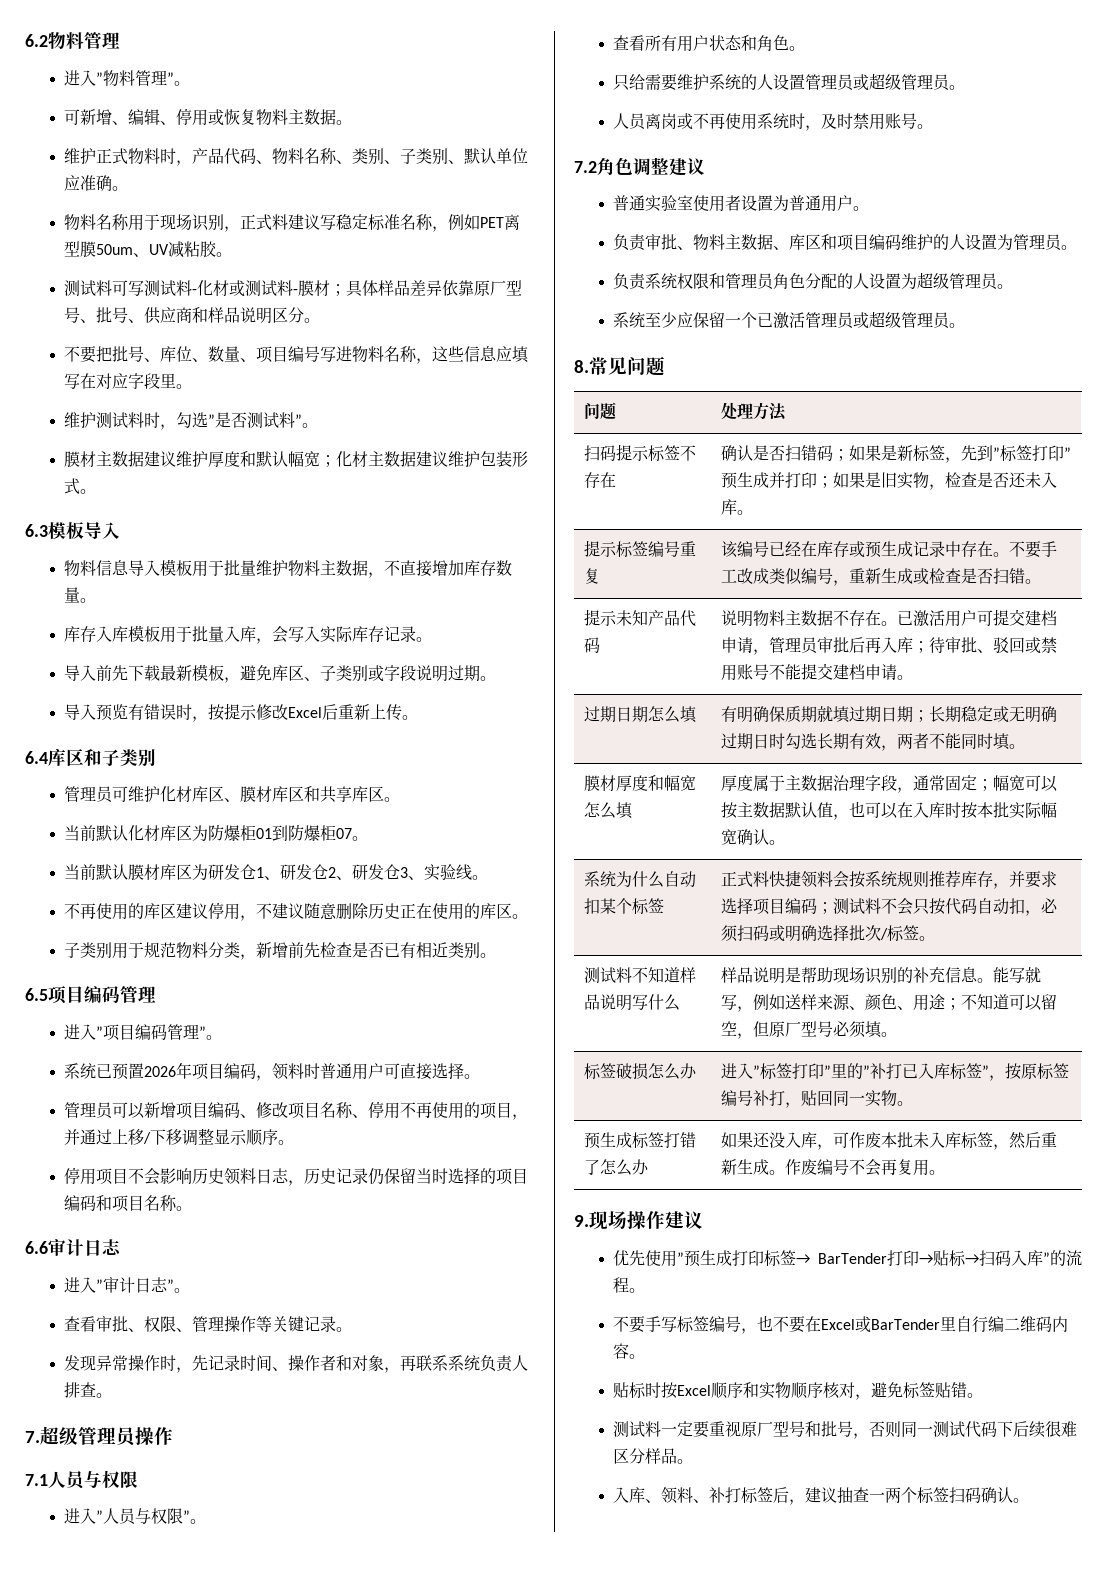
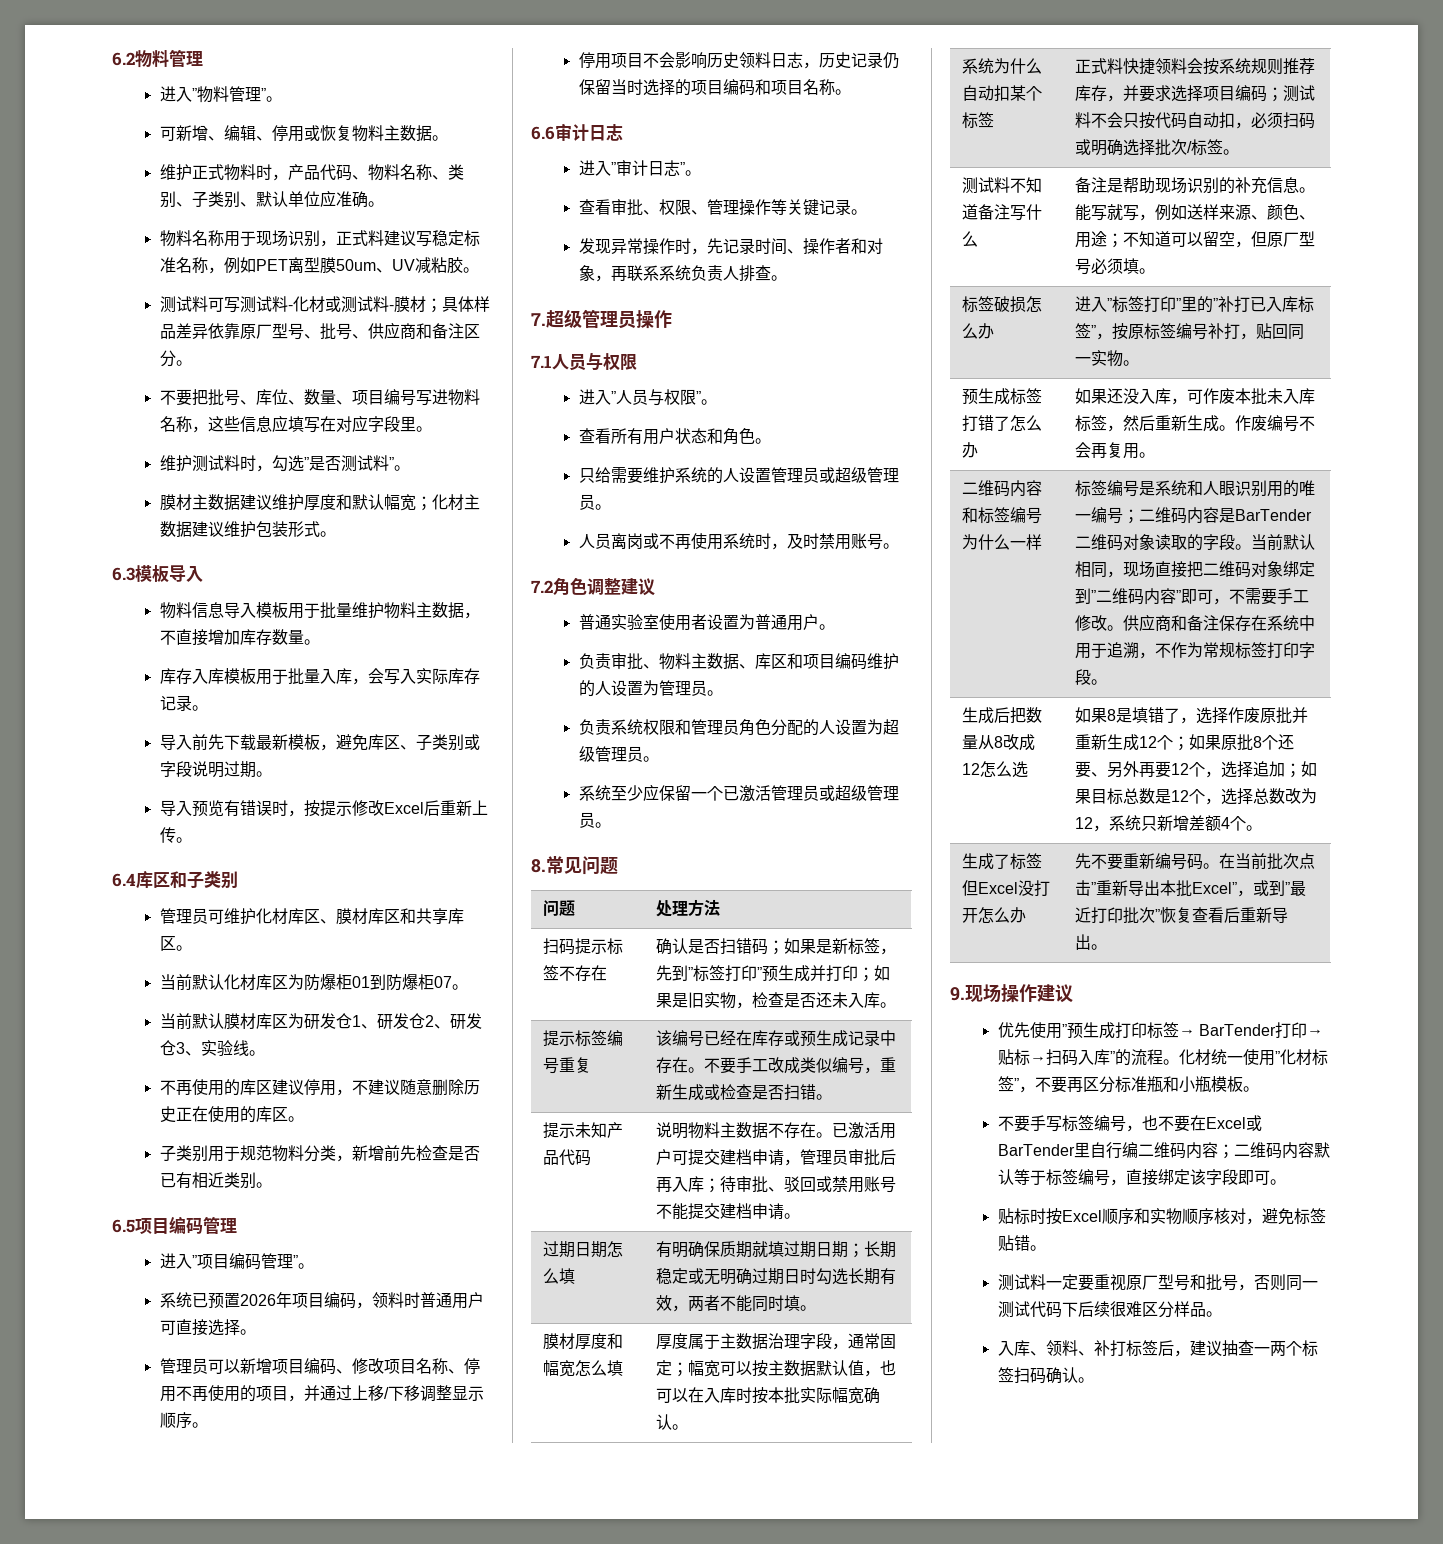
[208,307,273,324] 样品说明 -> [431,323,464,339] 备注
[679,967,696,983] [583,994,632,1011] 样品说明 -> [978,204,1011,220] 备注
[720,967,785,984] 样品说明 -> [1075,177,1108,193] 备注
(945, 1172) none -> [962,480,1043,497] [962,507,1043,524] [962,534,1043,550] [1075,480,1316,497] [1075,507,1313,524] [1075,534,1316,551] [1075,561,1316,578] [1075,588,1310,605] [1075,614,1316,631] [1075,642,1316,659] [1075,669,1108,685] [962,707,1043,724] [962,734,1036,751] [962,761,1029,778] [1075,707,1309,724] [1075,734,1295,751] [1075,761,1318,778] [1075,788,1318,805] [1075,815,1263,832] [962,853,1043,870] [962,880,1051,896] [962,907,1027,923] [1075,853,1316,870] [1075,880,1307,897] [1075,907,1289,924] [1075,934,1108,950] // 二维码内容和标签编号为什么一样 | 标签编号是系统和人眼识别用的唯一编号；二维码内容是BarTender二维码对象读取的字段。当前默认相同，现场直接把二维码对象绑定到”二维码内容”即可，不需要手工修改。供应商和备注保存在系统中用于追溯，不作为常规标签打印字段。 // 生成后把数量从8改成12怎么选 | 如果8是填错了，选择作废原批并重新生成12个；如果原批8个还要、另外再要12个，选择追加；如果目标总数是12个，选择总数改为12，系统只新增差额4个。 // 生成了标签但Excel没打开怎么办 | 先不要重新编号码。在当前批次点击”重新导出本批Excel”，或到”最近打印批次”恢复查看后重新导出。
(646, 1290) none -> [1178,1049,1328,1066] [997,1076,1259,1093] 化材统一使用”化材标签”，不要再区分标准瓶和小瓶模板。
(630, 1351) none -> [1217,1142,1330,1159] [997,1169,1270,1186] ；二维码内容默认等于标签编号，直接绑定该字段即可

